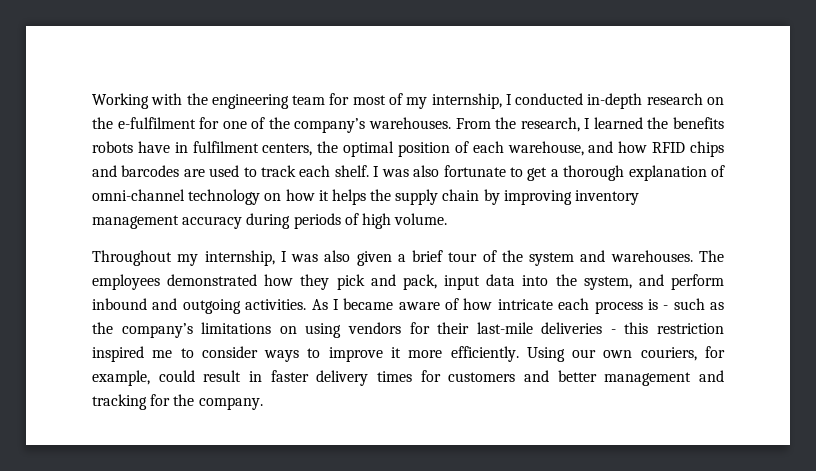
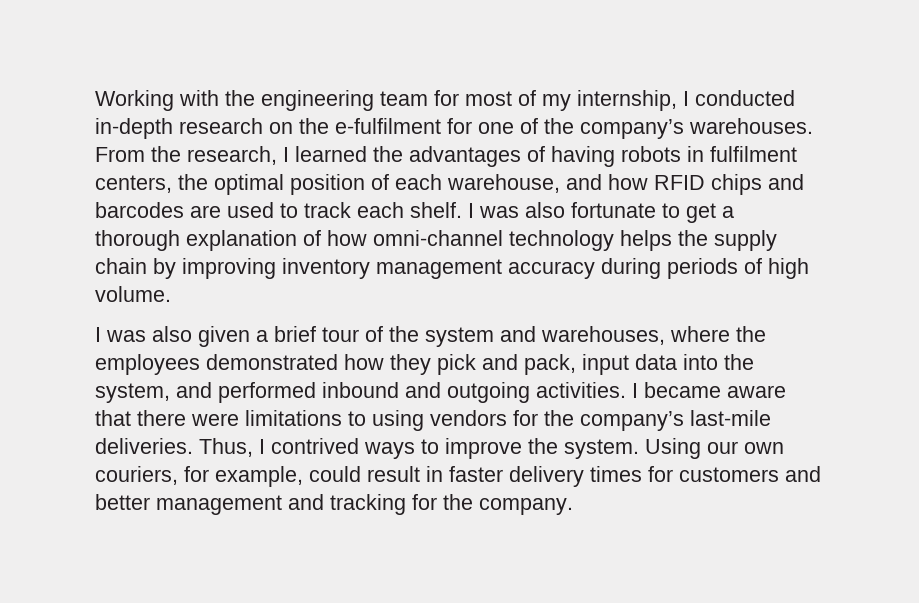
[672,117,724,129] [92,141,170,153] benefits robots have -> [409,146,681,167] advantages of having robots
(726, 171) none -> [327,230,367,246] how
[264,189,329,201] on how it -> (614, 240) none
[92,250,275,266] Throughout my internship, -> (171, 294) none
[610,250,724,262] warehouses. The -> [541,326,766,345] warehouses, where the
[671,274,724,290] perform -> [218,382,316,403] performed
[311,299,328,310] As -> (626, 390) none
[445,298,724,314] [92,322,724,338] [92,346,519,362] of how intricate each process is - such as the company’s limitations on using vendors for their last-mile deliveries - this restriction inspired me to consider ways to improve it more efficiently. -> [95,410,771,431] [95,438,639,459] that there were limitations to using vendors for the company’s last-mile deliveries. Thus, I contrived ways to improve the system.

